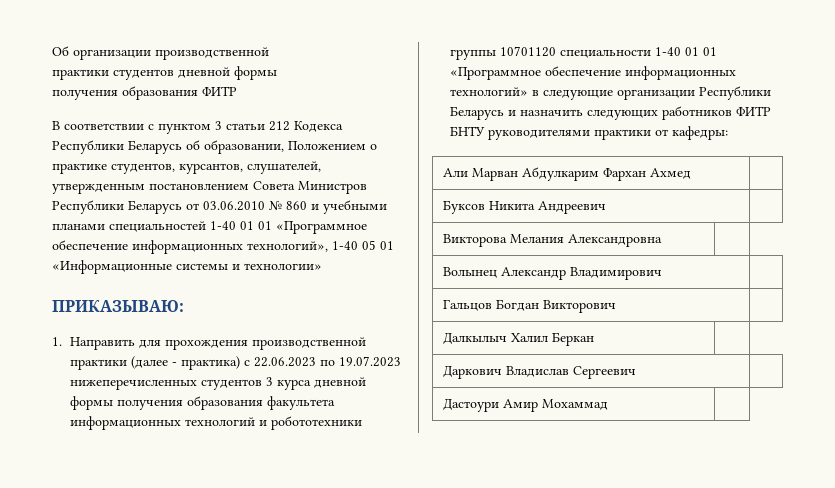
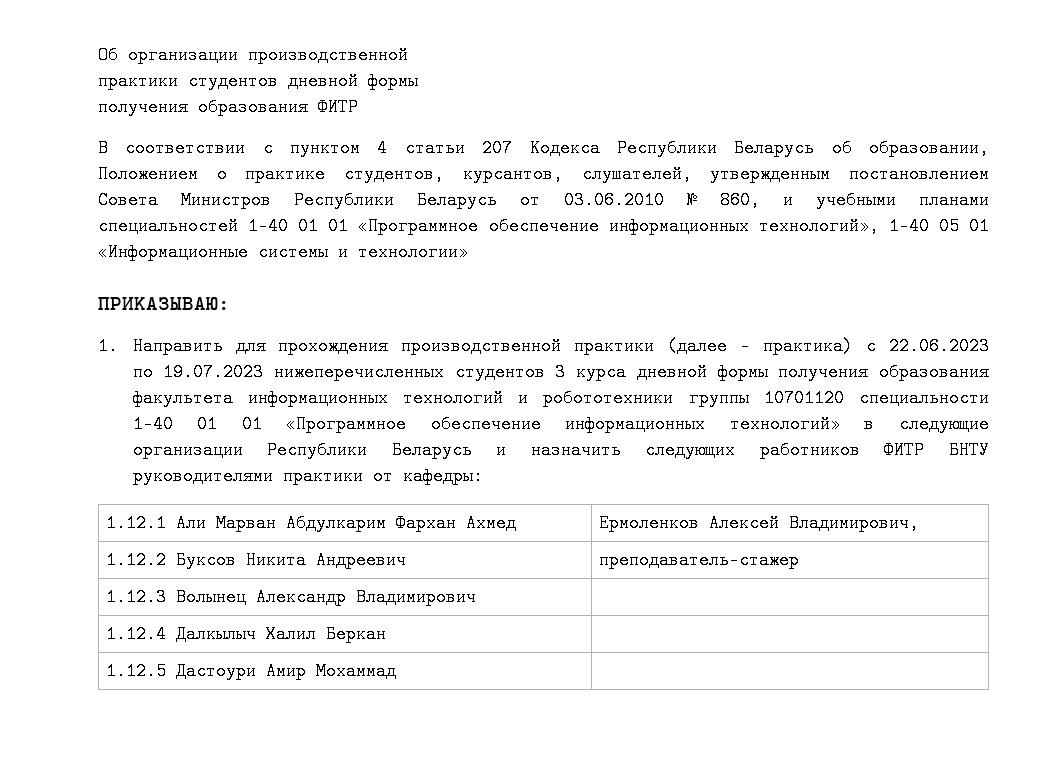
[215,121,290,131] 3 статьи 212 -> [377,139,513,157] 4 статьи 207
[286,201,307,210] 860 -> [719,191,760,209] 860,
(729, 133) none -> [105,514,166,532] 1.12.1
(691, 173) // -> [598,514,919,532] [105,551,166,569] Ермоленков Алексей Владимирович, // 1.12.2
[442,234,662,247] // Викторова Мелания Александровна | // -> [598,551,799,569] [105,588,166,606] преподаватель-стажер // 1.12.3
[442,299,616,313] Гальцов Богдан Викторович | // -> [105,625,166,643] 1.12.4
[442,365,636,379] Даркович Владислав Сергеевич | // -> [105,662,166,680] 1.12.5

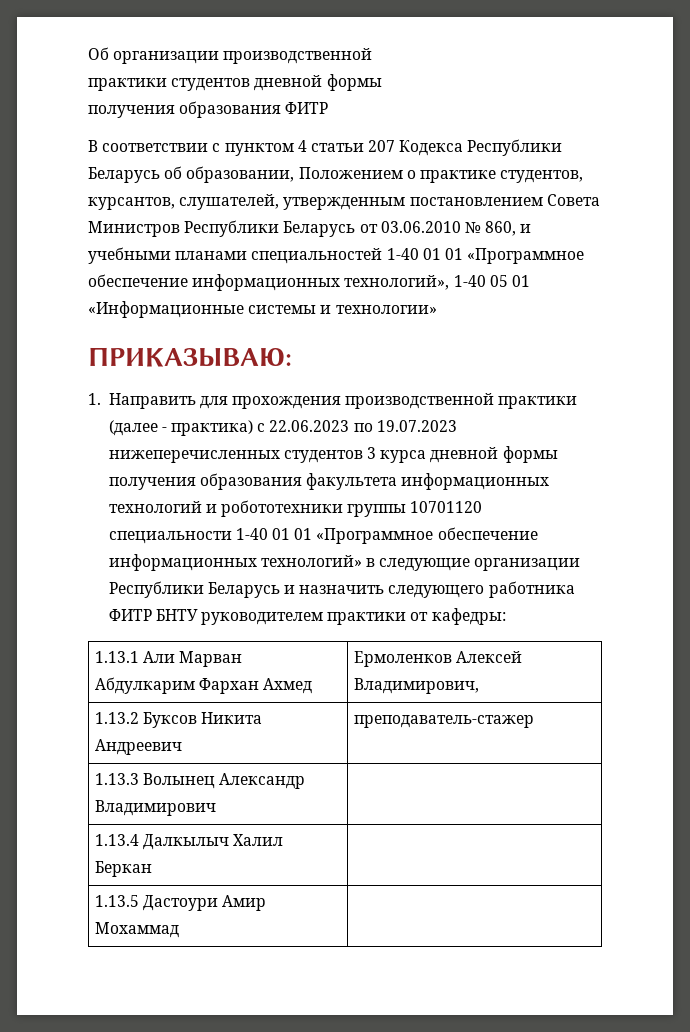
[645,443,860,459] следующих работников -> [388,581,575,598] следующего работника
[132,469,273,485] руководителями -> [201,612,324,625] руководителем
[105,514,166,532] 1.12.1 -> [94,651,139,663] 1.13.1
[105,551,166,569] 1.12.2 -> [94,712,139,724] 1.13.2
[105,588,166,606] 1.12.3 -> [94,773,139,785] 1.13.3
[105,625,166,643] 1.12.4 -> [94,834,139,846] 1.13.4
[105,662,166,680] 1.12.5 -> [94,895,139,907] 1.13.5

